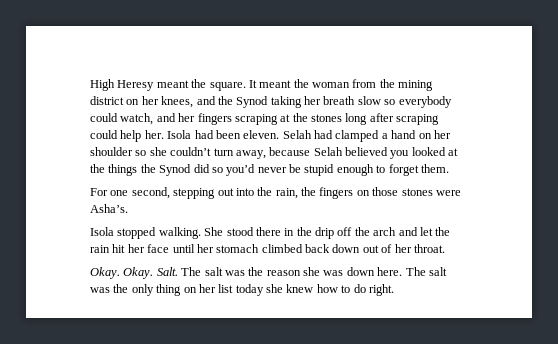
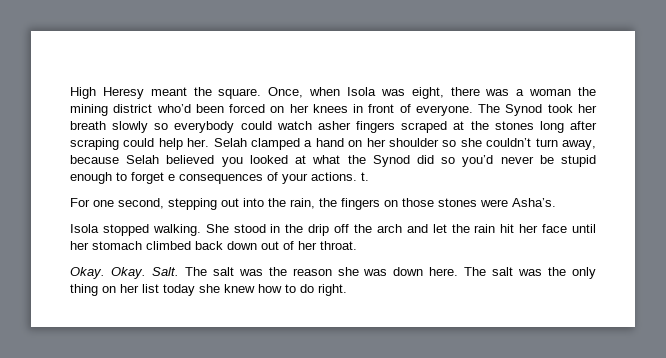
[248,79,434,91] [90,96,302,108] It meant the woman from the mining district on her knees, and the Synod taking -> [268,87,596,99] [70,104,573,116] Once, when Isola was eight, there was a woman the mining district who’d been forced on her knees in front of everyone. The Synod took
[357,96,381,105] slow -> [112,121,149,133] slowly
[120,113,278,125] watch, and her fingers scraping -> [276,121,448,133] watch asher fingers scraped
[167,130,333,139] Isola had been eleven. Selah had -> [213,138,247,147] Selah
[90,164,138,176] the things -> [312,155,341,164] what
[420,164,449,173] them. -> [168,172,369,184] e consequences of your actions. t.
[255,227,281,236] there -> (266, 228) none

